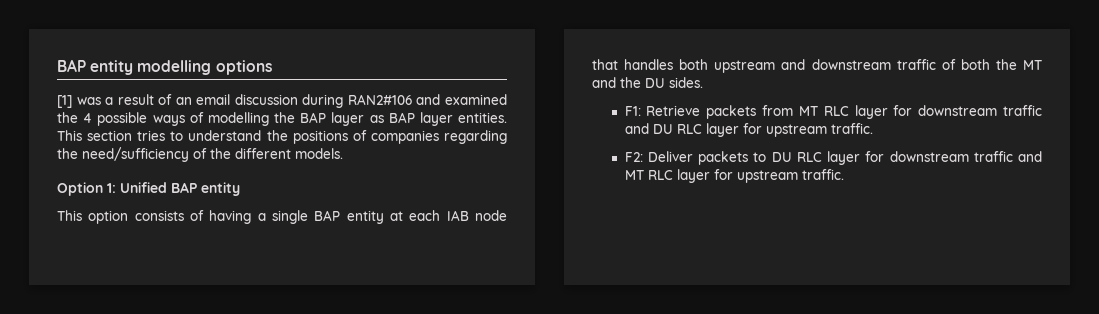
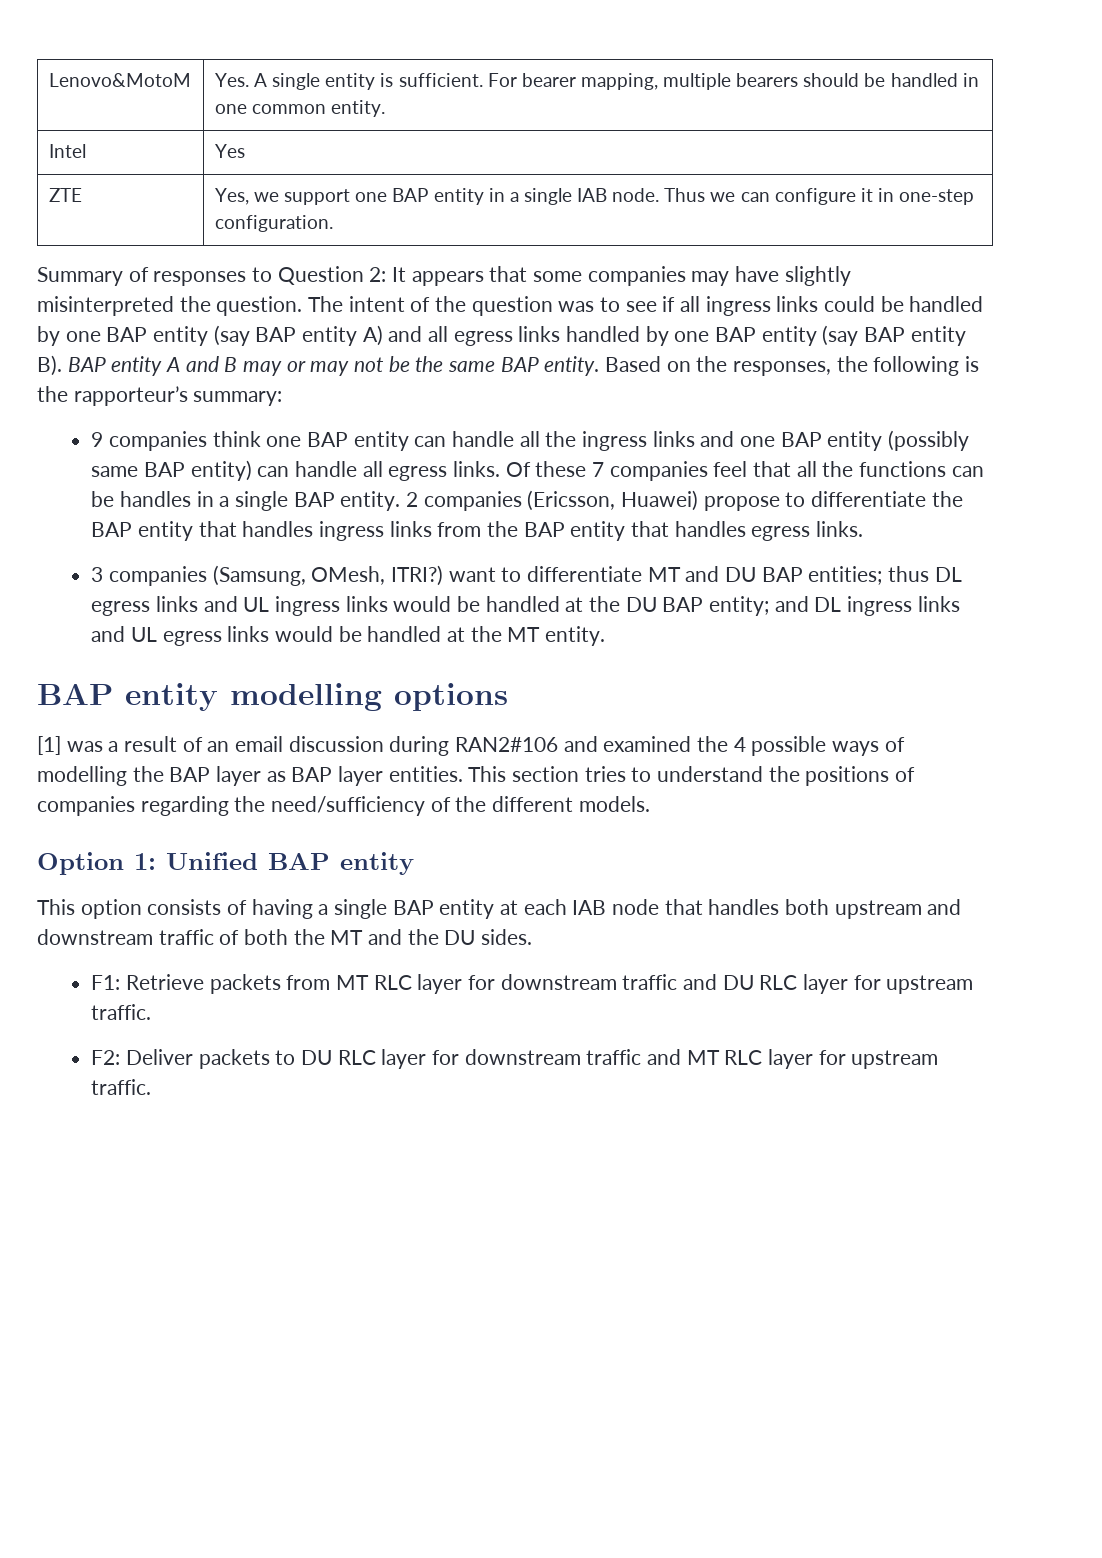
(57, 65) none -> [48,73,191,87] [214,73,979,90] [214,100,386,117] [48,144,86,158] [214,144,245,158] [48,188,82,202] [214,188,975,205] [214,215,333,232] [37,266,851,286] [37,296,984,316] [37,325,966,346] [37,355,980,376] [37,386,283,406] [91,430,970,451] [91,460,984,481] [91,490,963,511] [91,521,864,541] [91,565,962,586] [91,596,960,616] [91,626,606,646] Lenovo&MotoM | Yes. A single entity is sufficient. For bearer mapping, multiple bearers should be handled in one common entity. // Intel | Yes // ZTE | Yes, we support one BAP entity in a single IAB node. Thus we can configure it in one-step configuration. // Summary of responses to Question 2: It appears that some companies may have slightly misinterpreted the question. The intent of the question was to see if all ingress links could be handled by one BAP entity (say BAP entity A) and all egress links handled by one BAP entity (say BAP entity B). BAP entity A and B may or may not be the same BAP entity. Based on the responses, the following is the rapporteur’s summary: // 9 companies think one BAP entity can handle all the ingress links and one BAP entity (possibly same BAP entity) can handle all egress links. Of these 7 companies feel that all the functions can be handles in a single BAP entity. 2 companies (Ericsson, Huawei) propose to differentiate the BAP entity that handles ingress links from the BAP entity that handles egress links. // 3 companies (Samsung, OMesh, ITRI?) want to differentiate MT and DU BAP entities; thus DL egress links and UL ingress links would be handled at the DU BAP entity; and DL ingress links and UL egress links would be handled at the MT entity. //

